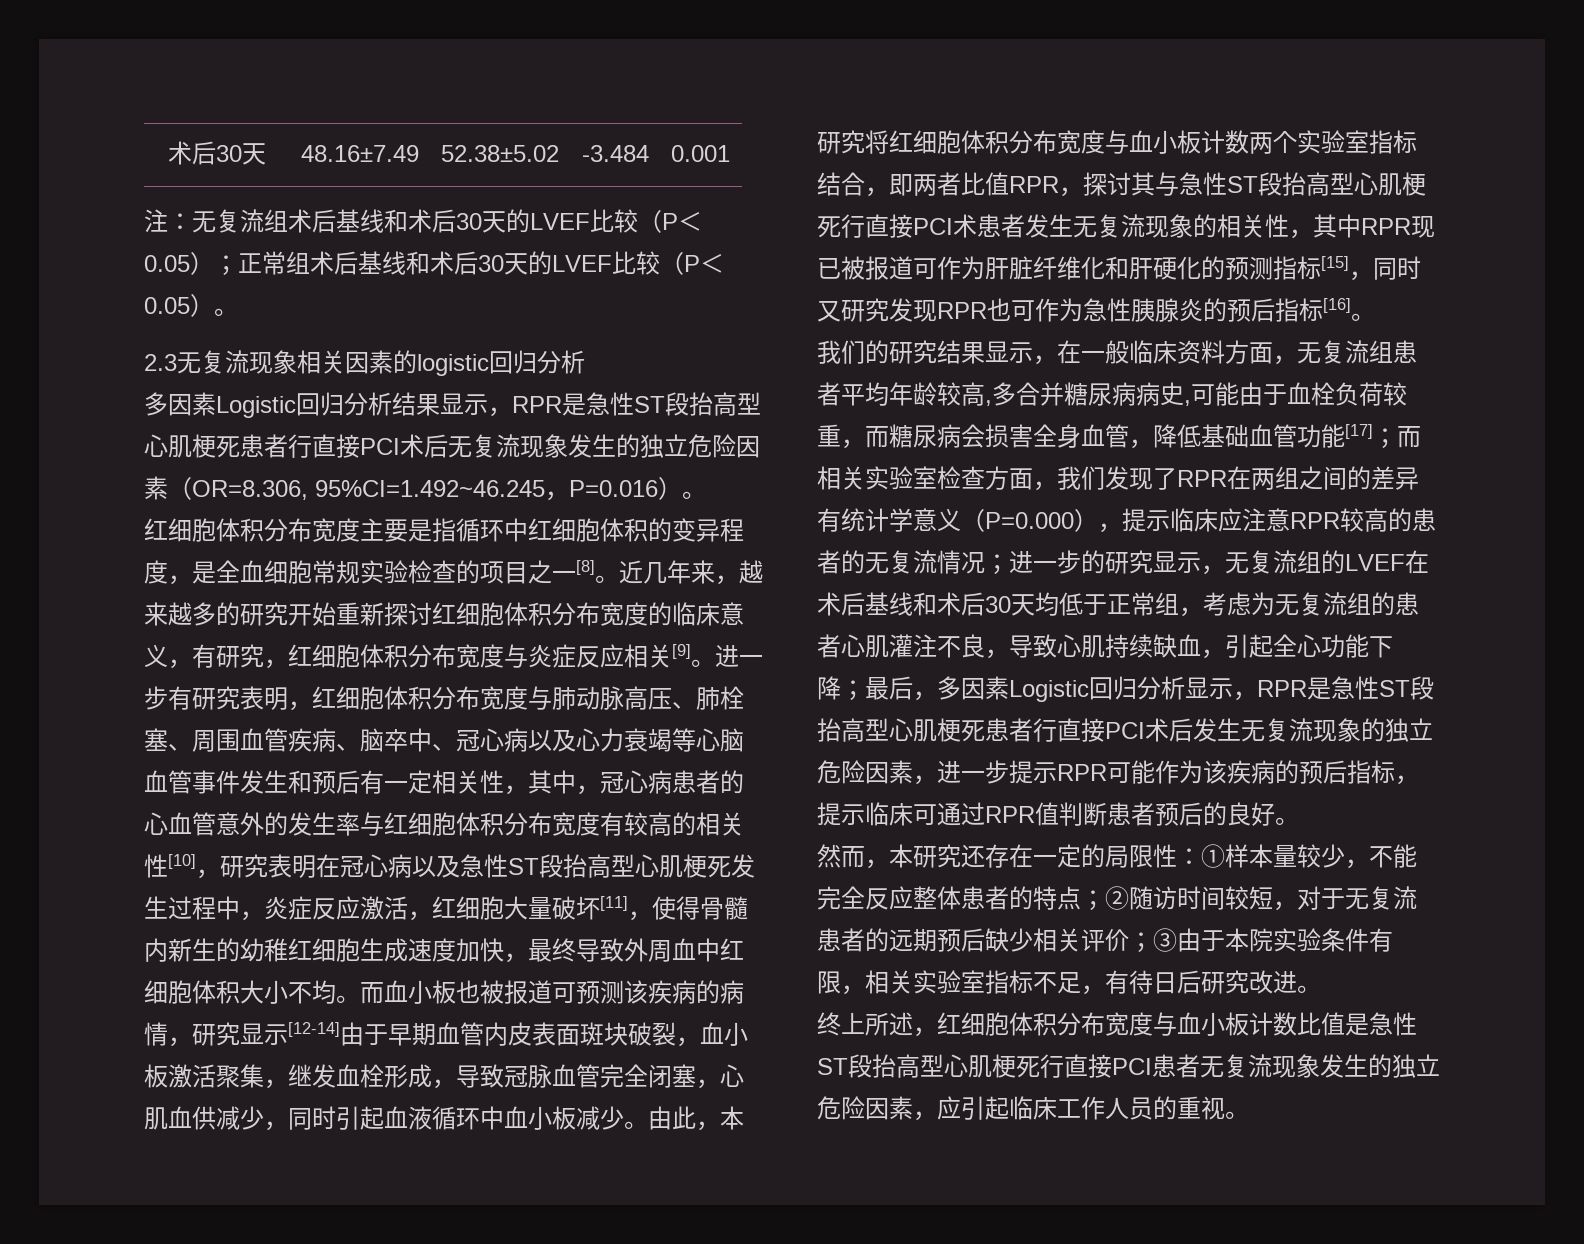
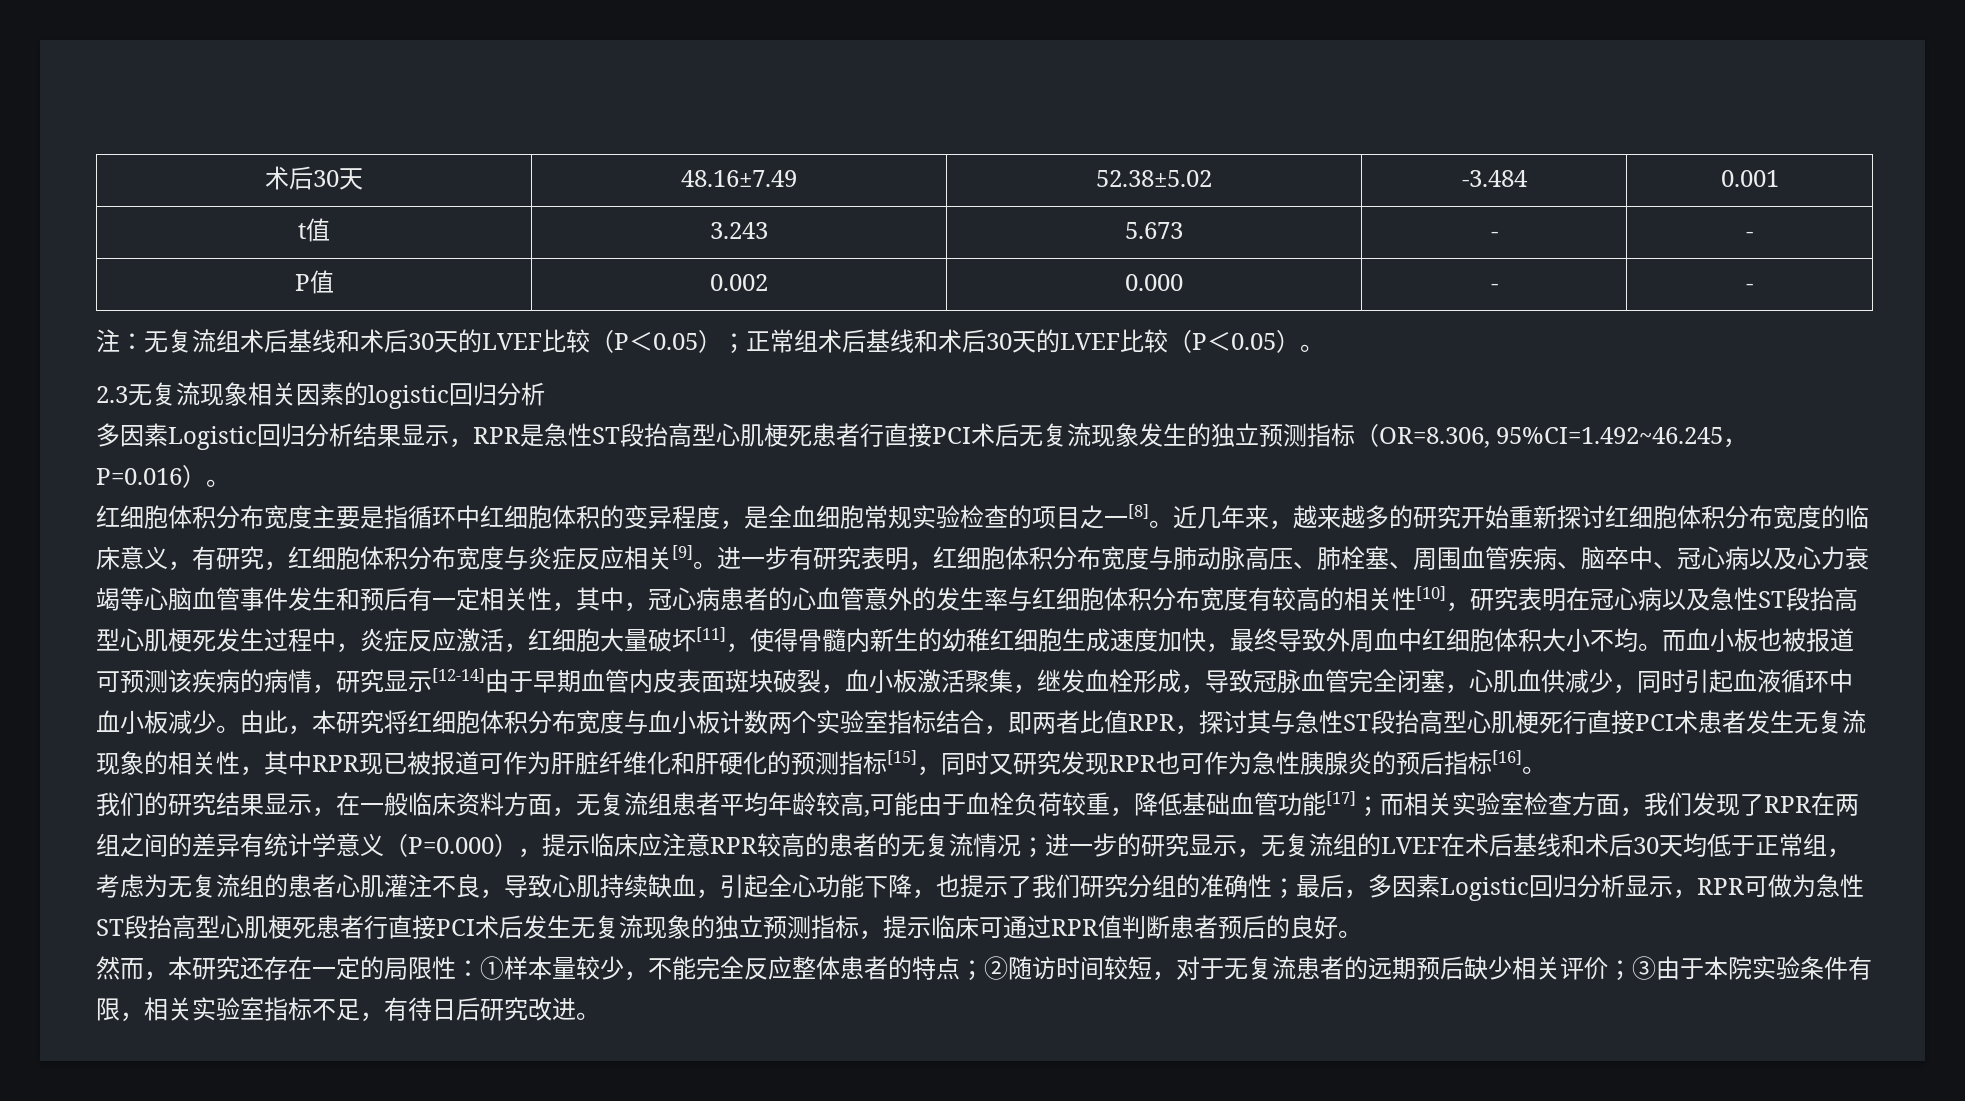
(730, 153) none -> [298,218,330,242] [710,222,768,239] [1125,222,1183,239] [1490,231,1498,239] [1746,231,1753,239] [294,270,334,294] [710,274,768,291] [1125,274,1183,291] [1490,283,1498,291] [1746,283,1753,291] // t值 | 3.243 | 5.673 | - | - // P值 | 0.002 | 0.000 | - | -
[688,434,760,458] [144,476,168,500] 危险因素 -> [1259,423,1355,447] 预测指标
[992,382,1191,406] 多合并糖尿病病史, -> (870, 813) none
[865,424,1153,449] 而糖尿病会损害全身血管， -> (1134, 812) none
(841, 688) none -> [912,874,1272,899] ，也提示了我们研究分组的准确性
[1307,677,1331,700] 是 -> [1744,874,1816,898] 可做为
[817,760,1347,785] 危险因素，进一步提示RPR可能作为该疾病的预后 -> [763,915,811,939] 预测
[817,1012,1417,1037] [817,1054,1440,1078] [817,1096,1249,1121] // 终上所述，红细胞体积分布宽度与血小板计数比值是急性ST段抬高型心肌梗死行直接PCI患者无复流现象发生的独立危险因素，应引起临床工作人员的重视。 -> (600, 1016) none

